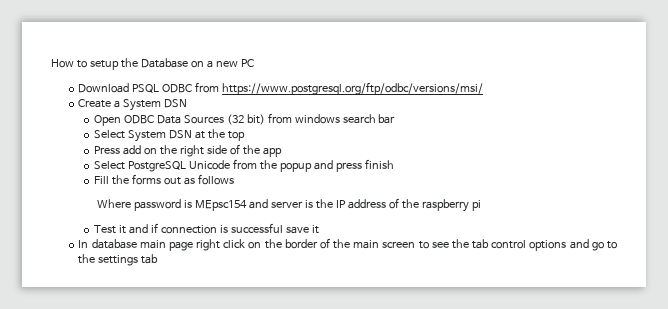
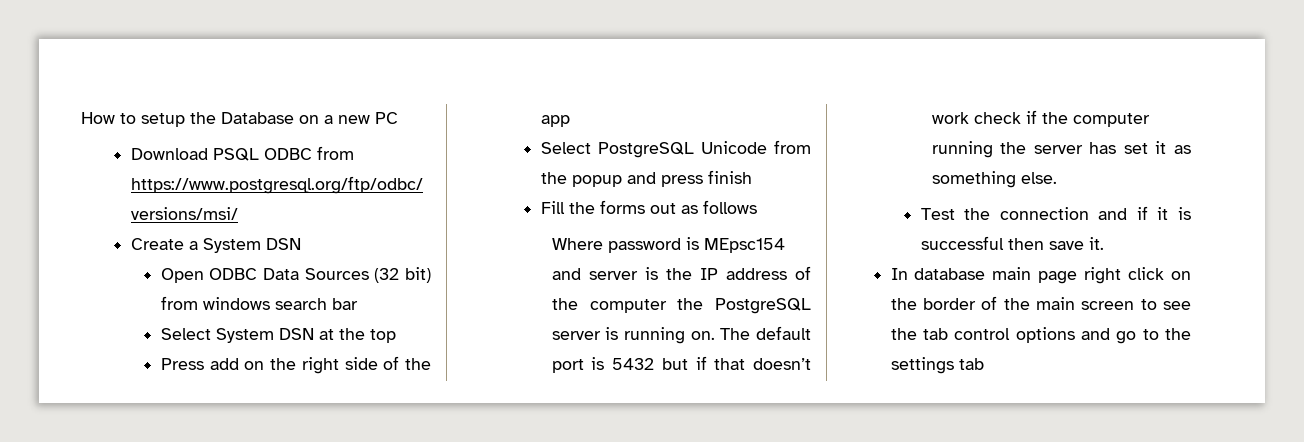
[421,199,481,212] raspberry pi -> [589,298,811,314] [551,326,811,344] [551,356,811,373] [931,110,1150,127] [931,141,1191,158] [931,171,1057,188] computer the PostgreSQL server is running on. The default port is 5432 but if that doesn’t work check if the computer running the server has set it as something else.
[118,225,126,234] it -> [964,207,1089,220] the connection
[160,225,217,234] connection -> [1157,207,1169,220] it
[285,225,319,234] save it -> [1007,237,1104,250] then save it.

